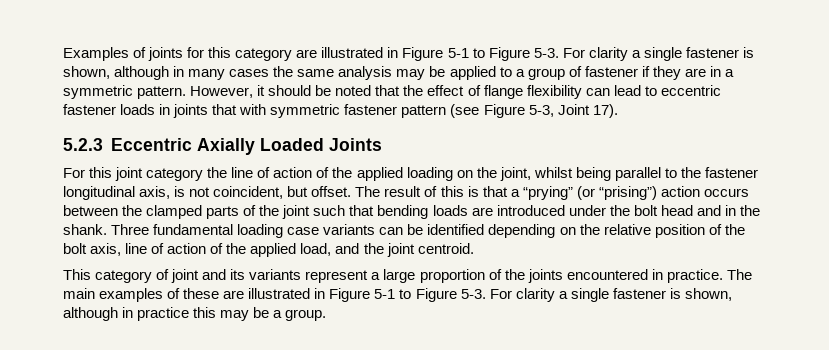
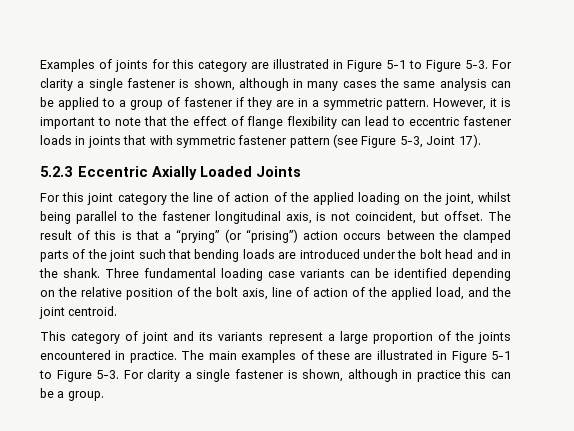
[396,69,426,80] may -> [491,81,512,88] can
[268,85,372,96] should be noted -> [501,98,511,107] [40,117,141,129] is important to note
[220,310,250,321] may -> [490,372,511,379] can

